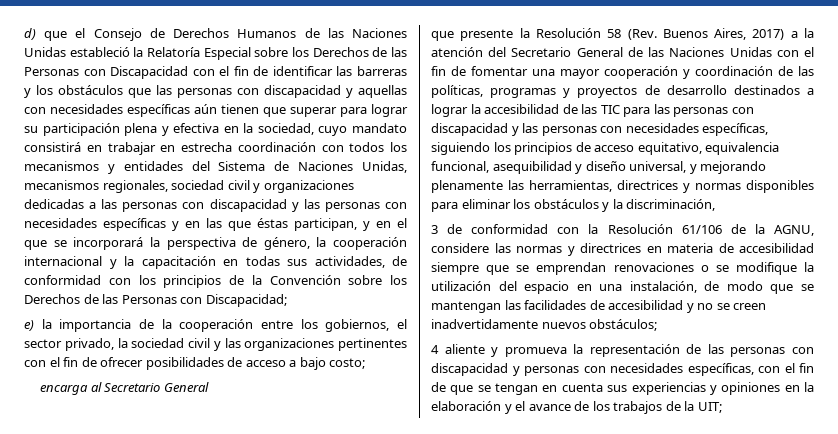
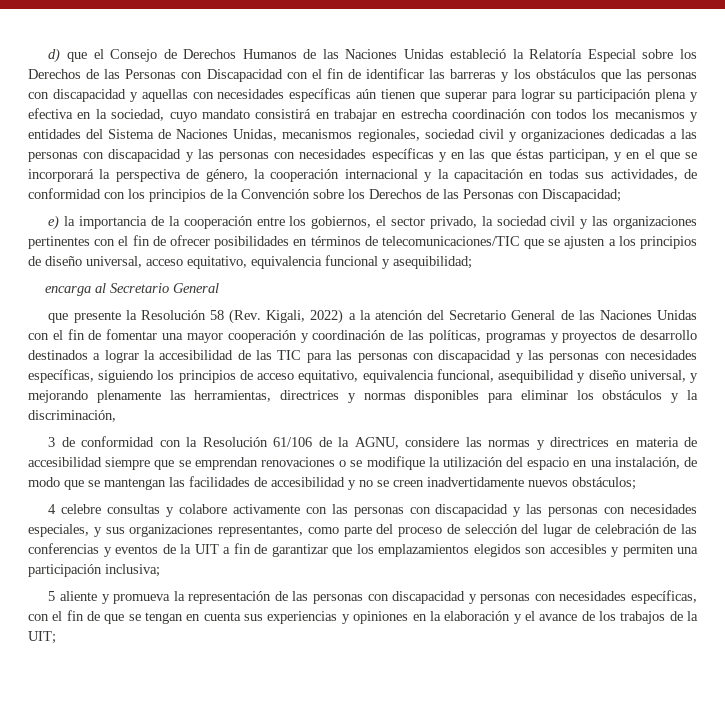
[227,357,366,370] de acceso a bajo costo; -> [293,236,697,249] [28,255,472,269] en términos de telecomunicaciones/TIC que se ajusten a los principios de diseño universal, acceso equitativo, equivalencia funcional y asequibilidad;
[662,28,785,40] Buenos Aires, 2017) -> [266,309,344,324] Kigali, 2022)
(439, 349) none -> [61,504,697,517] [28,524,697,537] [28,543,698,557] [28,564,160,577] [48,591,56,601] celebre consultas y colabore activamente con las personas con discapacidad y las personas con necesidades especiales, y sus organizaciones representantes, como parte del proceso de selección del lugar de celebración de las conferencias y eventos de la UIT a fin de garantizar que los emplazamientos elegidos son accesibles y permiten una participación inclusiva; // 5

